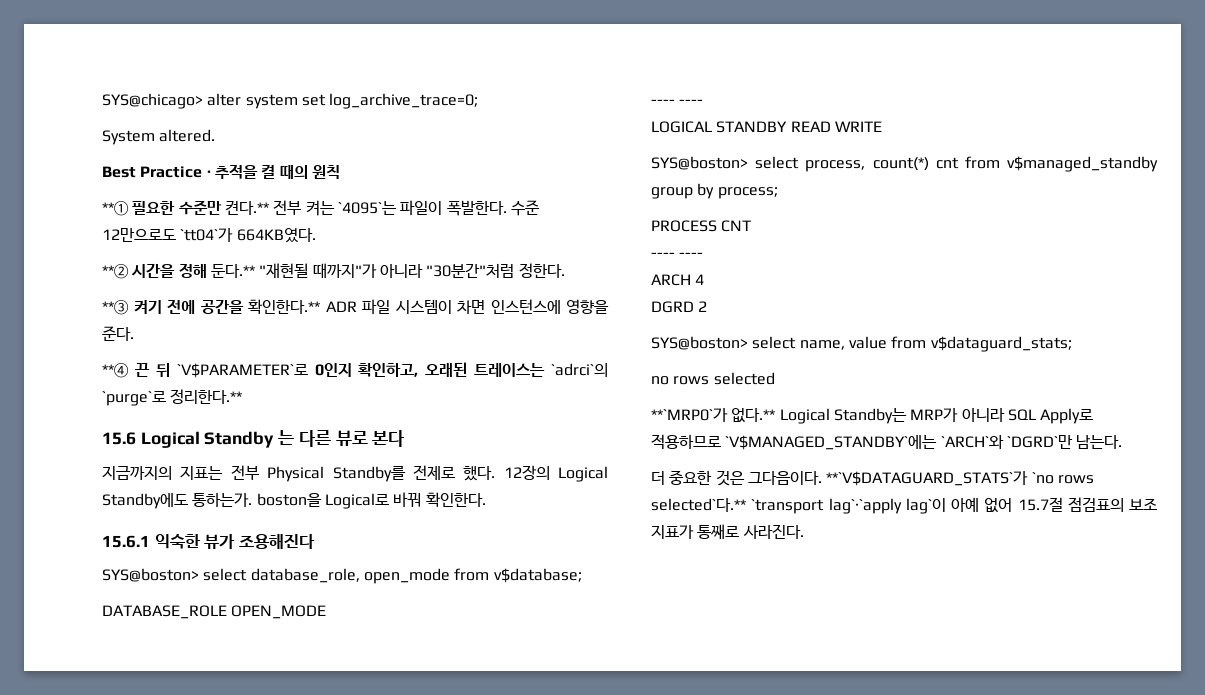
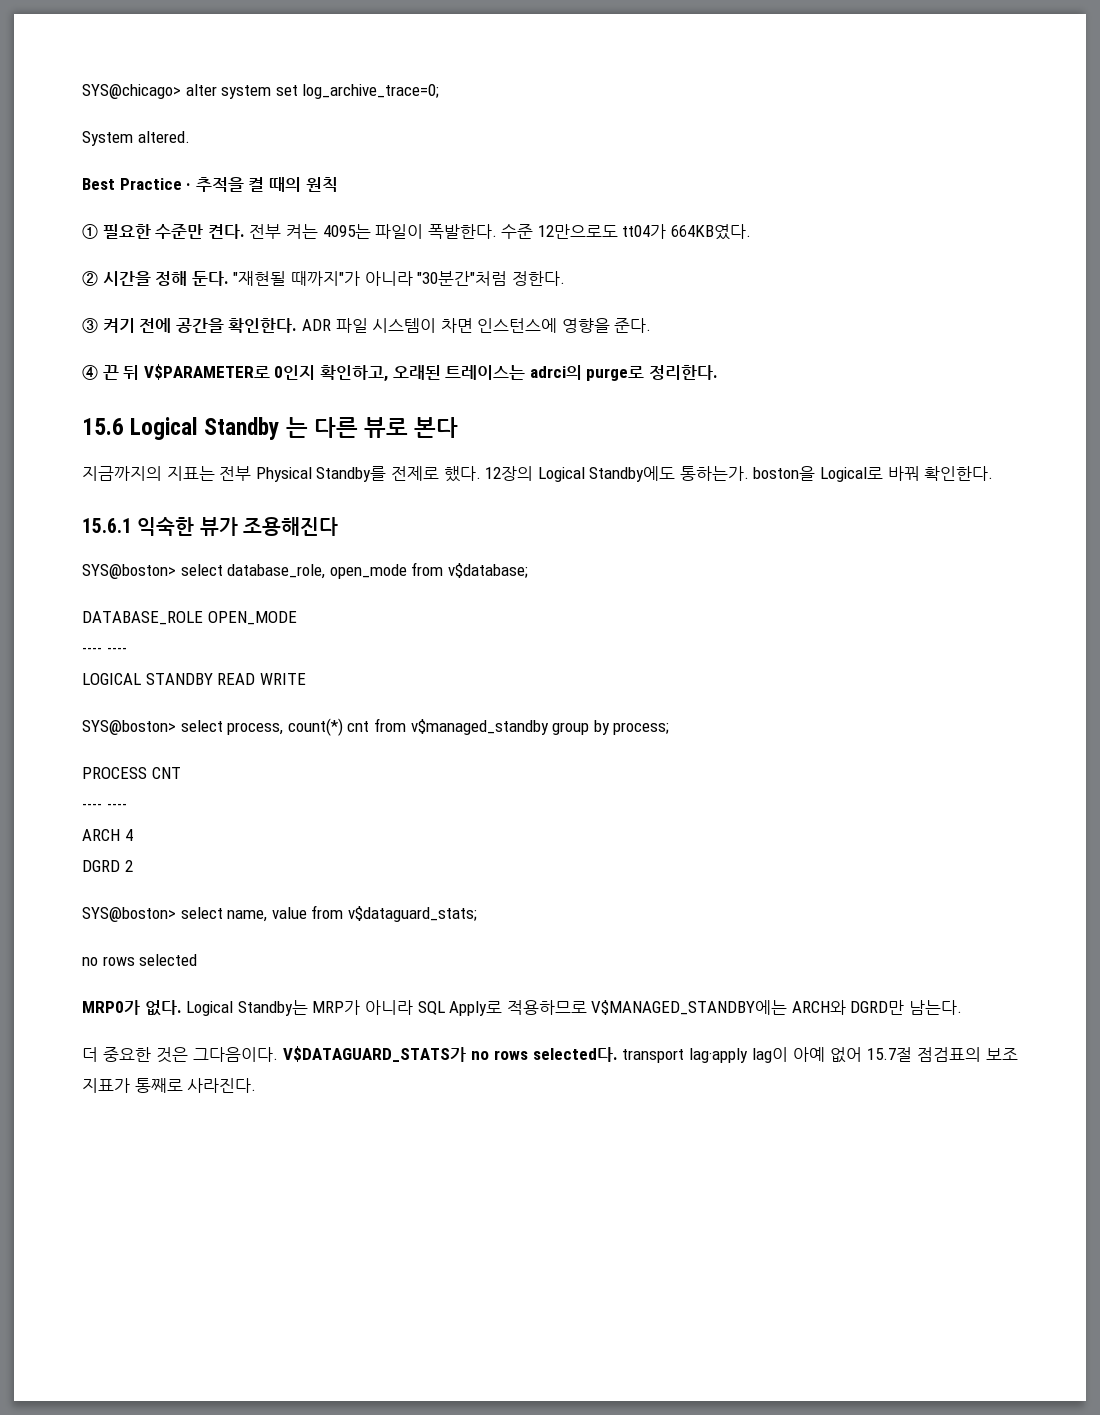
[102,201,129,216] **① -> [82,224,98,239] ①
[224,200,269,215] 켠다.** -> [207,224,245,239] 켠다.
[337,201,397,215] `4095`는 -> [322,224,371,239] 4095는
[180,228,234,242] `tt04`가 -> [622,224,667,239] tt04가
[102,264,129,279] **② -> [82,271,98,286] ②
[210,264,255,278] 둔다.** -> [191,271,229,286] 둔다.
[102,300,129,315] **③ -> [82,318,98,333] ③
[248,299,320,314] 확인한다.** -> [228,318,298,333] 확인한다.
[102,363,129,378] **④ -> [82,365,98,380] ④
[176,363,308,378] `V$PARAMETER`로 -> [143,364,270,380] V$PARAMETER로
[551,363,608,377] [102,389,243,406] `adrci`의 `purge`로 정리한다.** -> [529,365,718,381] adrci의 purge로 정리한다.
[651,408,776,423] **`MRP0`가 없다.** -> [82,1000,182,1016] MRP0가 없다.
[725,435,1073,450] `V$MANAGED_STANDBY`에는 `ARCH`와 `DGRD`만 -> [591,1000,905,1015] V$MANAGED_STANDBY에는 ARCH와 DGRD만
[826,471,1094,486] [651,498,946,514] **`V$DATAGUARD_STATS`가 `no rows selected`다.** `transport lag`·`apply lag`이 -> [282,1046,789,1063] V$DATAGUARD_STATS가 no rows selected다. transport lag·apply lag이

